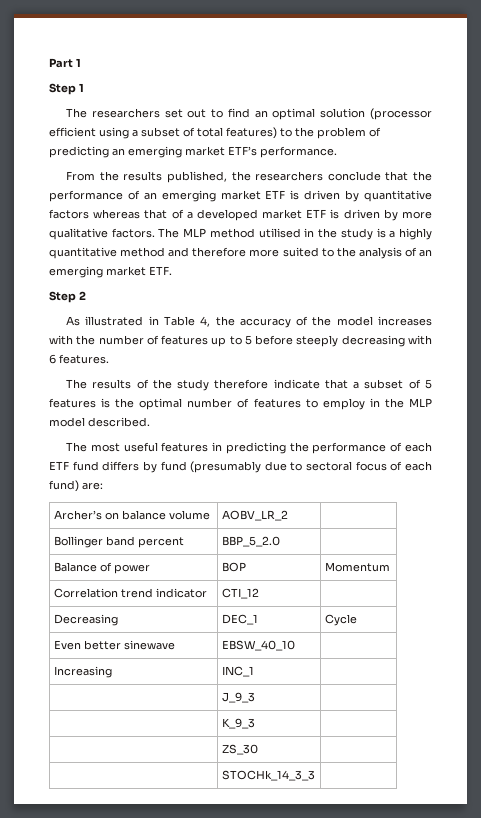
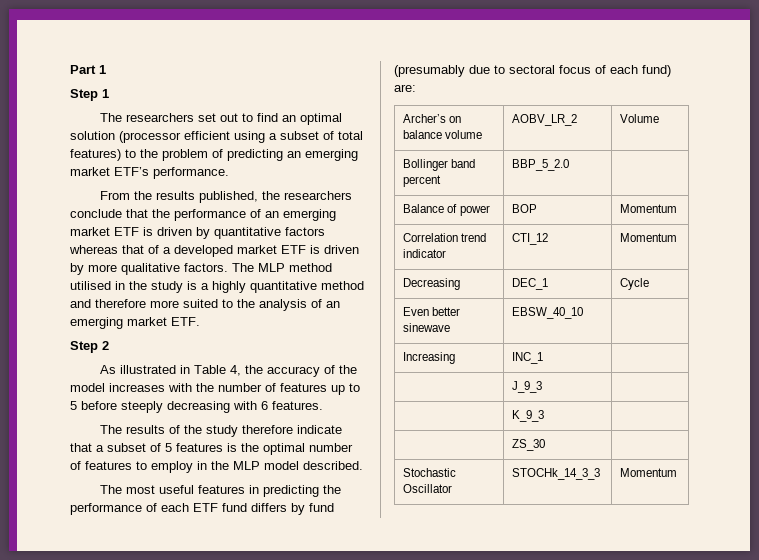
(288, 515) none -> [620,114,660,123] Volume
(259, 593) none -> [620,233,678,242] Momentum
(258, 749) none -> [403,468,457,477] [403,484,453,493] Stochastic Oscillator
(315, 775) none -> [620,468,678,477] Momentum

